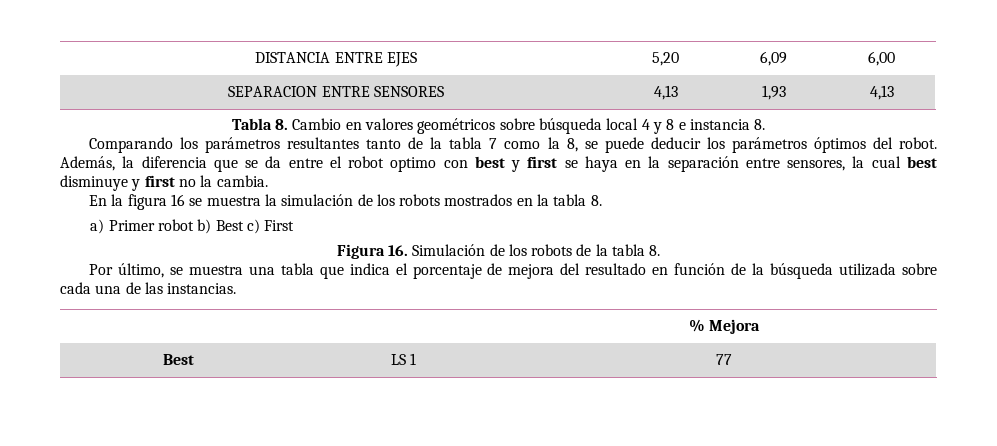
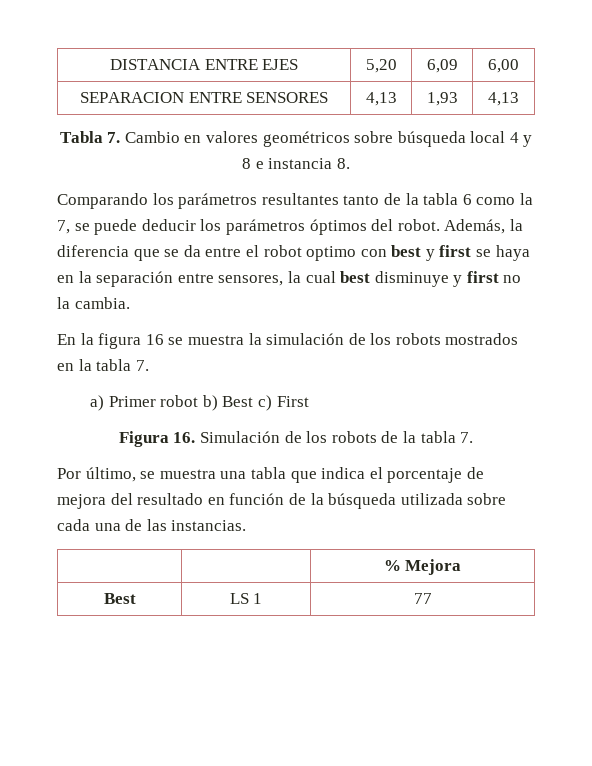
[275,119,289,130] 8. -> [107,132,121,143] 7.
[489,138,498,149] 7 -> [462,194,472,205] 6
[566,138,578,152] 8, -> [57,220,70,234] 7,
[590,195,602,206] 8. -> [135,360,149,371] 7.
[649,245,661,256] 8. -> [460,432,474,443] 7.

